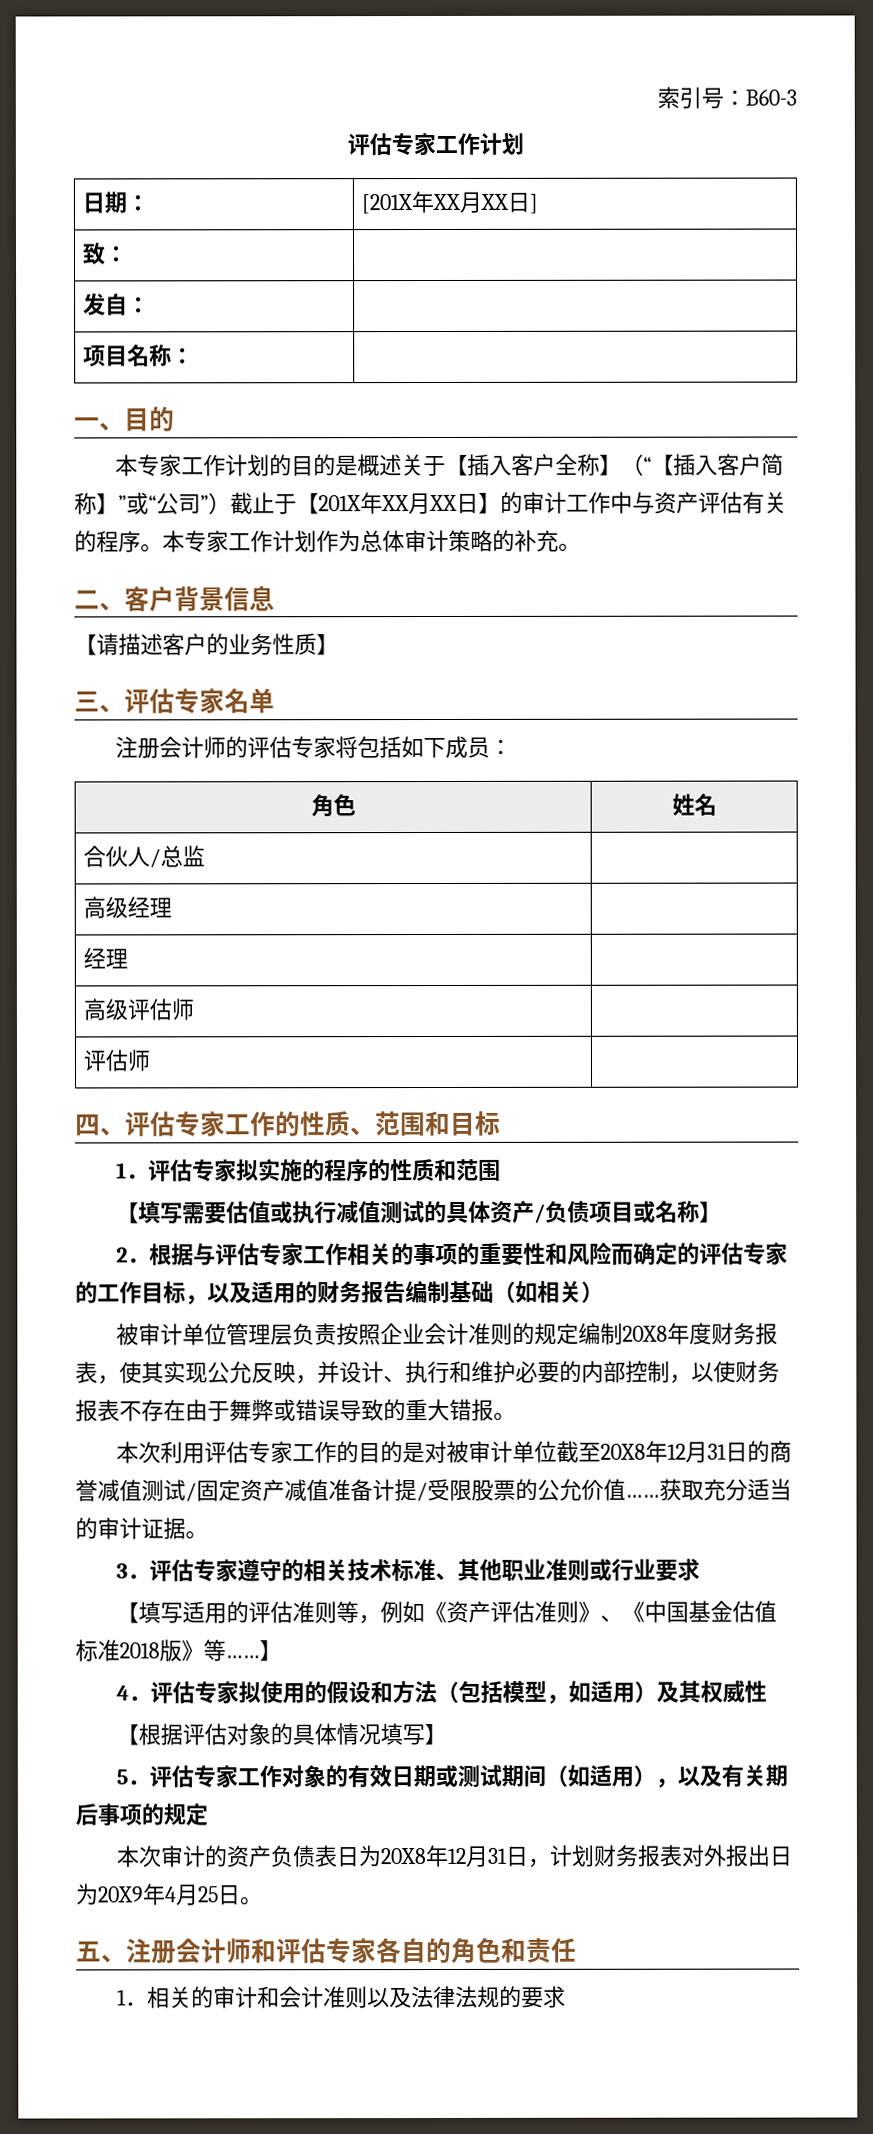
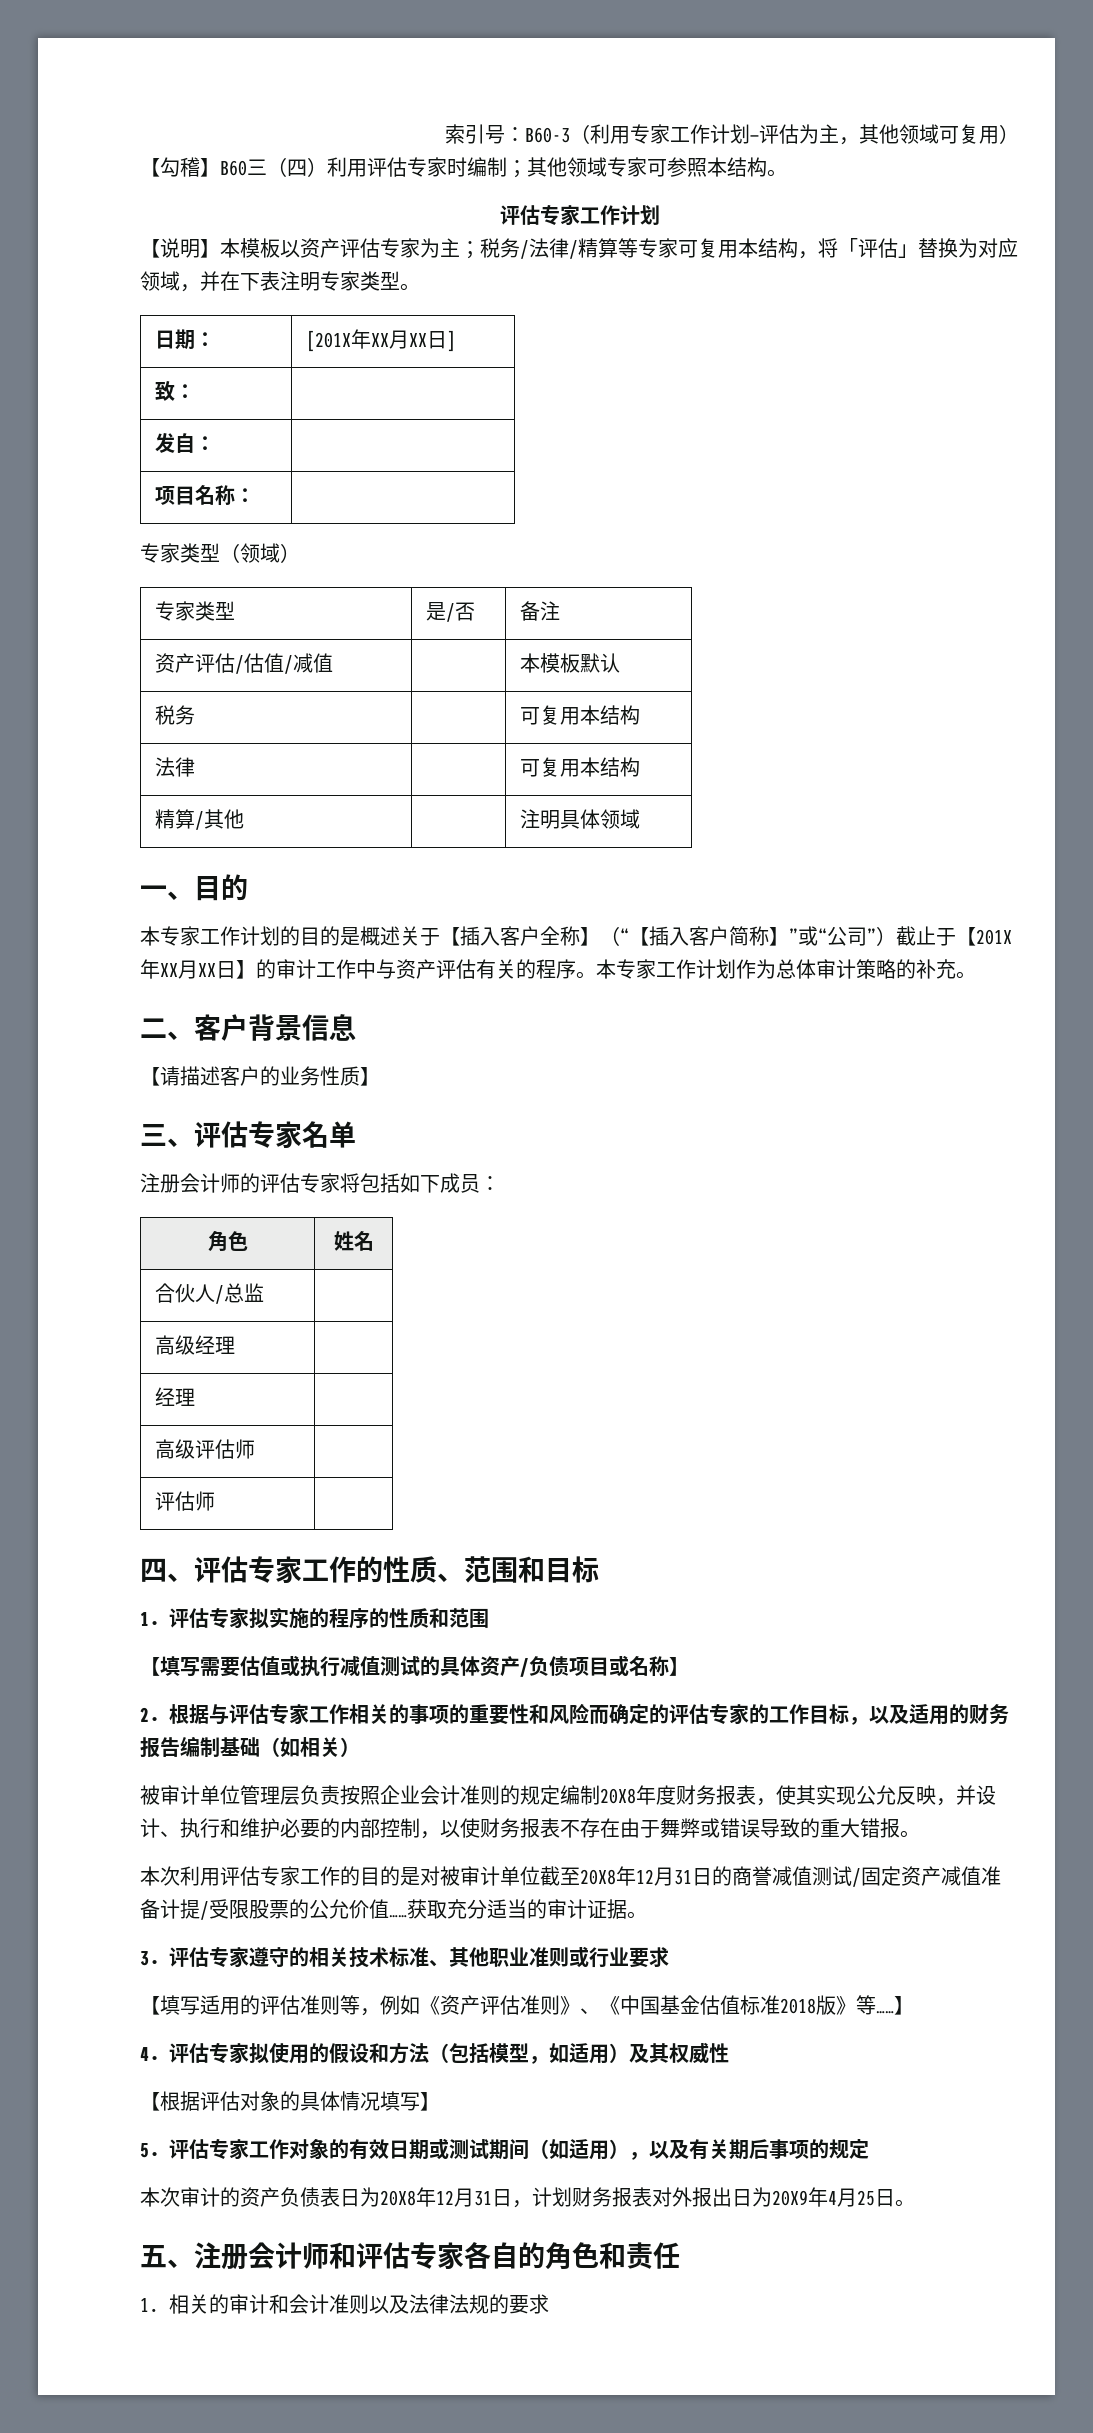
[346,132,524,156] // 评估专家工作计划 -> [570,124,1019,145] [140,157,787,178] [499,205,660,226] [140,238,1018,259] [140,271,420,292] （利用专家工作计划—评估为主，其他领域可复用） // 【勾稽】B60三（四）利用评估专家时编制；其他领域专家可参照本结构。 // 评估专家工作计划 // 【说明】本模板以资产评估专家为主；税务/法律/精算等专家可复用本结构，将「评估」替换为对应领域，并在下表注明专家类型。
(195, 355) none -> [140,543,300,563] [154,601,235,621] [425,602,475,622] [519,601,560,621] [154,653,333,674] [519,653,620,673] [154,705,195,725] [519,705,640,725] [154,757,195,777] [519,757,640,777] [154,809,244,830] [519,809,640,829] // 专家类型（领域） // 专家类型 | 是/否 | 备注 // 资产评估/估值/减值 | | 本模板默认 // 税务 | | 可复用本结构 // 法律 | | 可复用本结构 // 精算/其他 | | 注明具体领域

